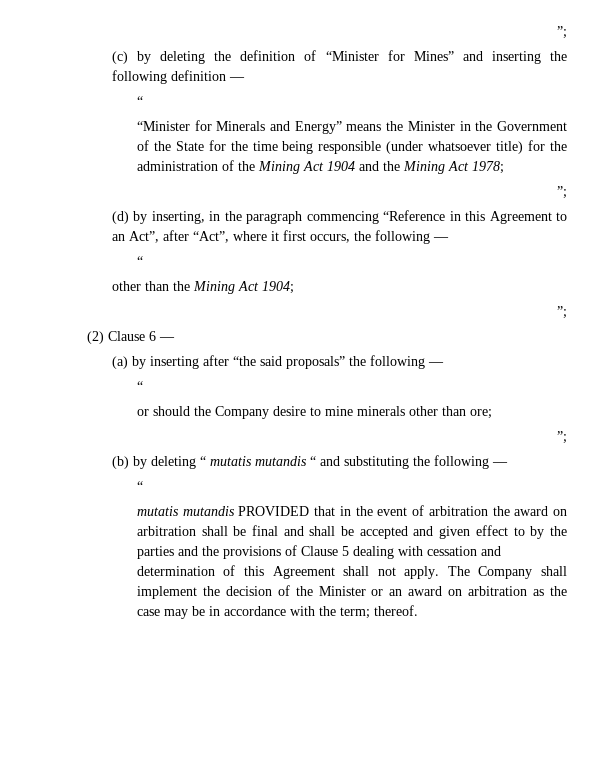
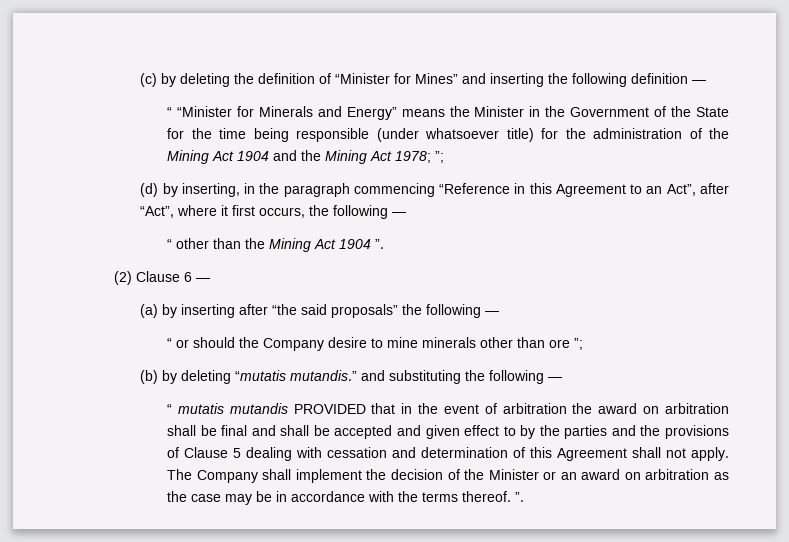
[557,26,567,39] ”; // -> (140, 80) none
(143, 101) // -> (173, 112) none
(504, 167) // -> (432, 157) none
(143, 261) // -> (173, 244) none
[261,281,294,294] [557,306,567,319] 1904; // ”; -> [339,239,385,249] 1904 ”.
(143, 386) // -> (173, 343) none
[469,409,492,419] ore; // -> [549,339,571,348] ore
[199,456,316,466] “ mutatis mutandis “ -> [235,370,358,381] “mutatis mutandis.”
(143, 486) // -> (173, 409) none
[339,605,418,619] term; thereof. -> [422,491,525,502] terms thereof. ”.

